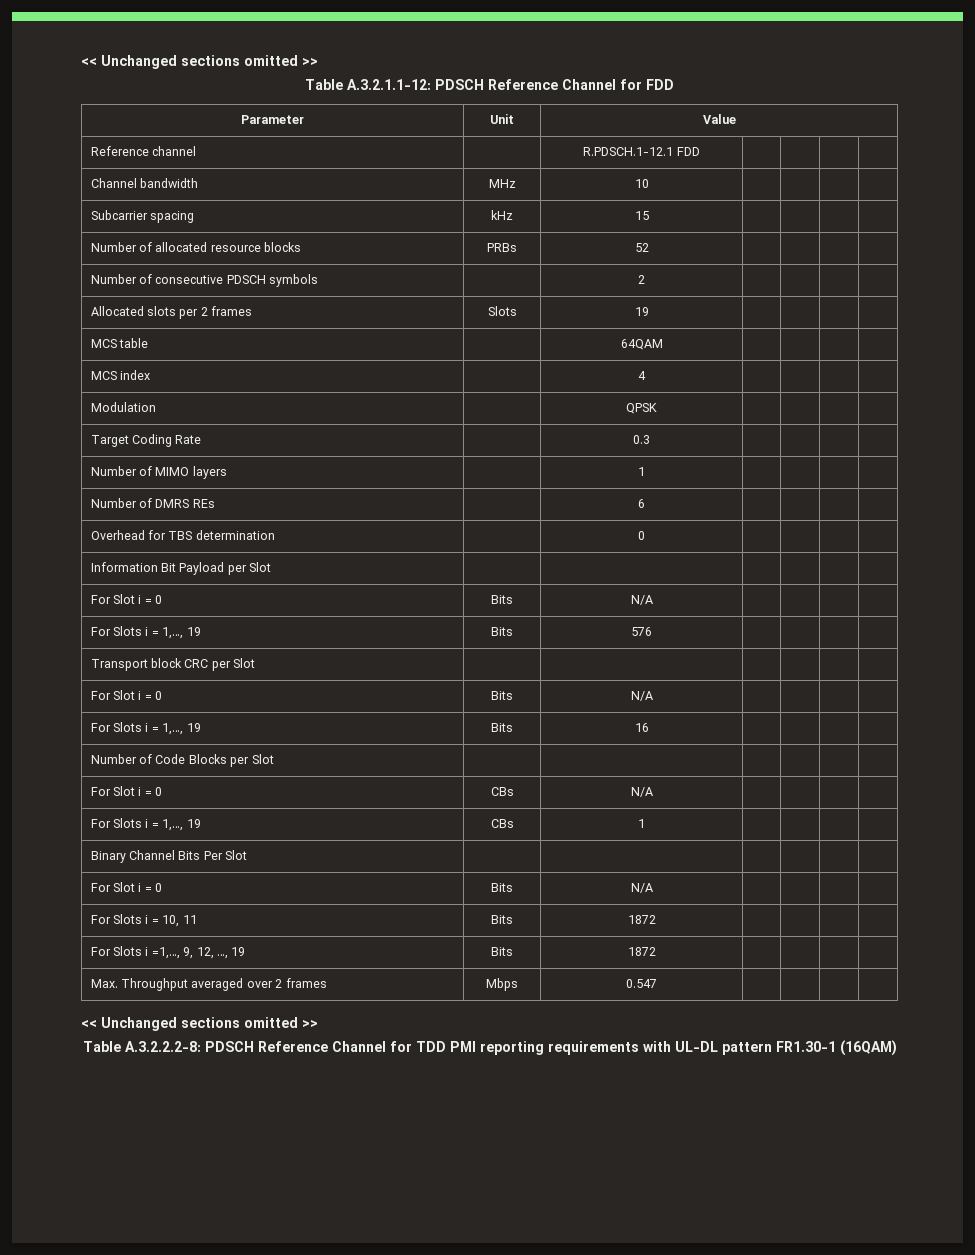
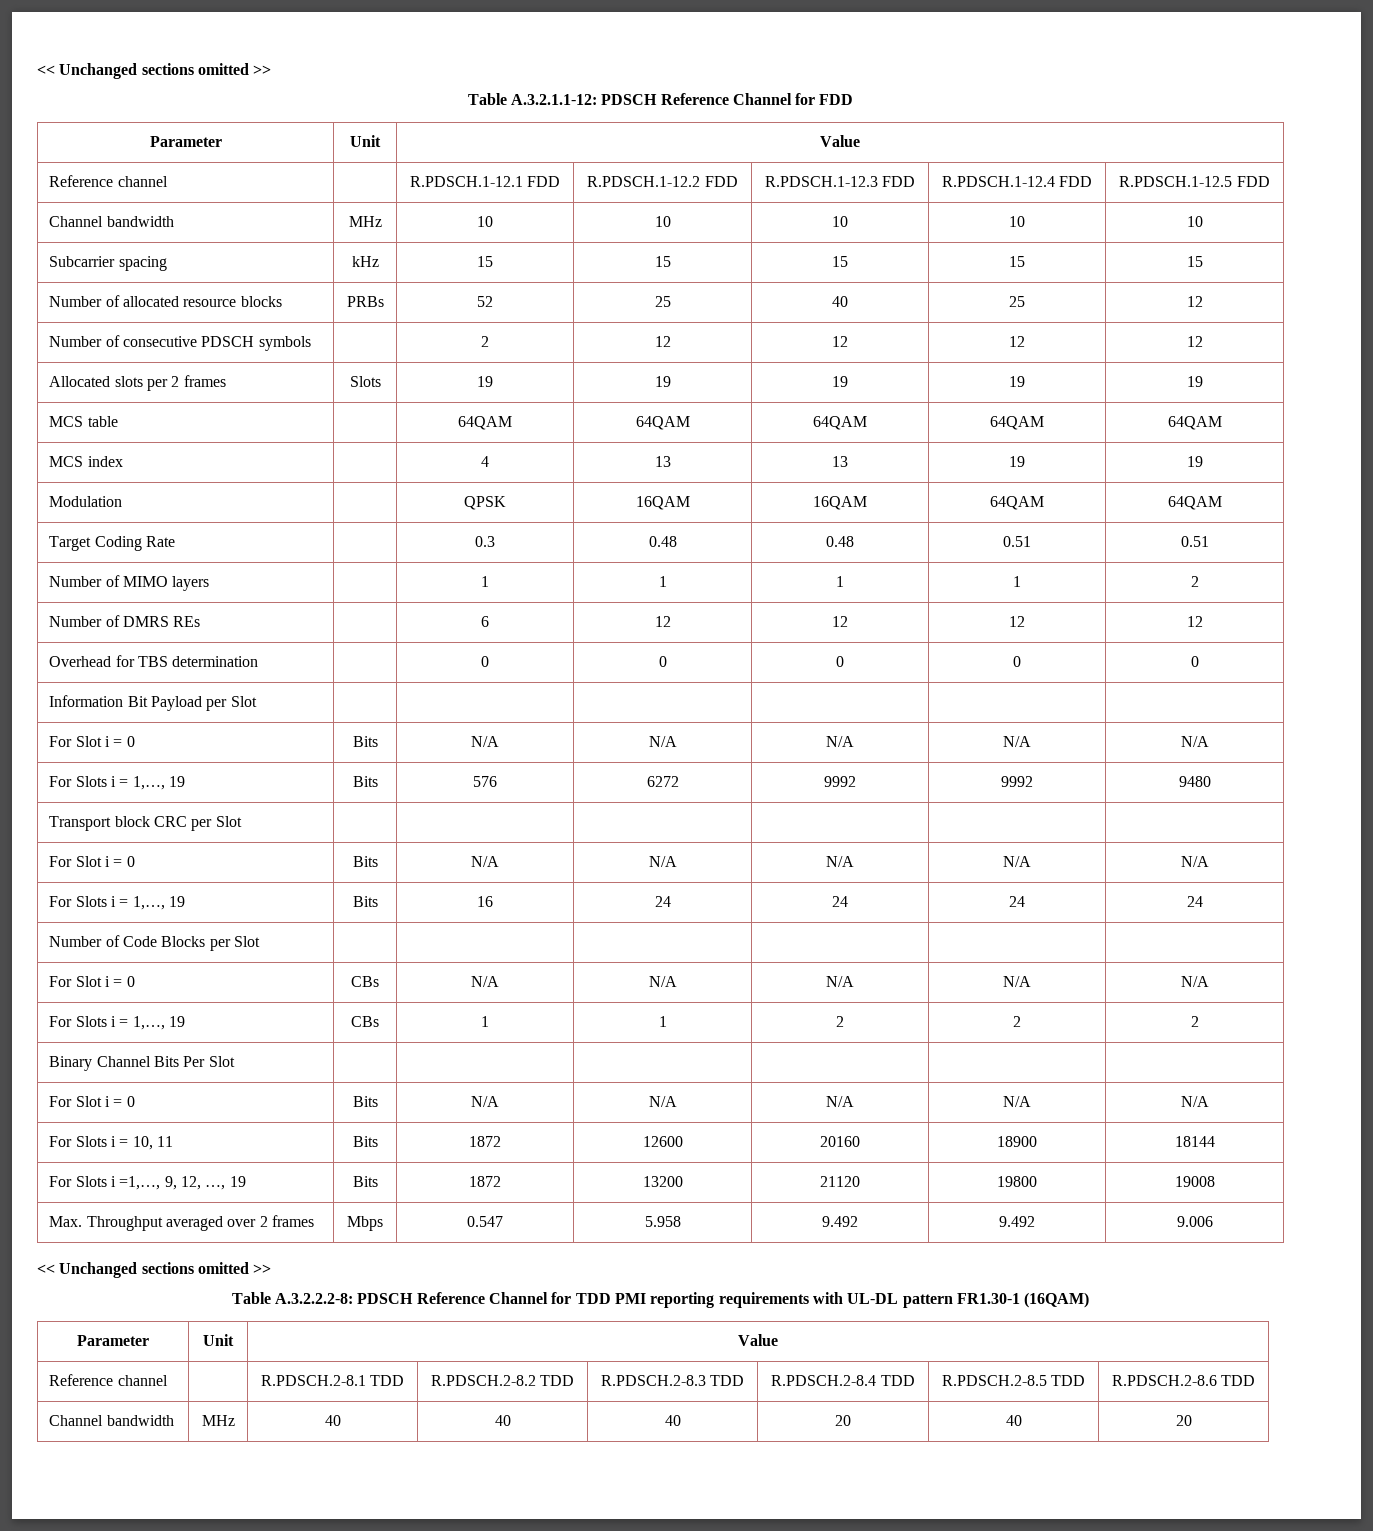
(700, 151) | | | -> [587,176,738,187] [764,176,916,187] [941,176,1093,187] [1119,176,1270,187] R.PDSCH.1-12.2 FDD | R.PDSCH.1-12.3 FDD | R.PDSCH.1-12.4 FDD | R.PDSCH.1-12.5 FDD
(649, 183) | | | -> [654,216,671,227] [832,216,848,227] [1009,216,1025,227] [1186,216,1203,227] 10 | 10 | 10 | 10
(649, 215) | | | -> [654,256,671,267] [832,256,848,267] [1009,256,1025,267] [1186,256,1203,267] 15 | 15 | 15 | 15
(649, 247) | | | -> [654,296,671,307] [832,296,848,307] [1009,296,1025,307] [1186,296,1203,307] 25 | 40 | 25 | 12
(645, 279) | | | -> [654,336,671,347] [832,336,848,347] [1009,336,1025,347] [1186,336,1203,347] 12 | 12 | 12 | 12
(649, 311) | | | -> [654,376,671,387] [832,376,848,387] [1009,376,1025,387] [1186,376,1203,387] 19 | 19 | 19 | 19
(663, 344) | | | -> [635,416,690,430] [813,416,867,430] [990,416,1044,430] [1167,416,1222,430] 64QAM | 64QAM | 64QAM | 64QAM
[90,402,156,412] [626,403,657,414] | | | // Modulation | | QPSK | | | | -> [654,456,671,467] [832,456,848,467] [1009,456,1025,467] [1186,456,1203,467] [49,496,123,507] [464,496,506,510] [635,496,690,510] [813,496,867,510] [990,496,1044,510] [1167,496,1222,510] 13 | 13 | 19 | 19 // Modulation | | QPSK | 16QAM | 16QAM | 64QAM | 64QAM
(650, 439) | | | -> [648,536,677,547] [826,536,854,547] [1003,536,1031,547] [1180,536,1209,547] 0.48 | 0.48 | 0.51 | 0.51
(645, 471) | | | -> [658,576,667,587] [836,576,844,587] [1013,576,1021,587] [1190,576,1199,587] 1 | 1 | 1 | 2
(645, 503) | | | -> [654,616,671,627] [832,616,848,627] [1009,616,1025,627] [1186,616,1203,627] 12 | 12 | 12 | 12
(645, 535) | | | -> [658,656,667,667] [836,656,844,667] [1013,656,1021,667] [1190,656,1199,667] 0 | 0 | 0 | 0
(653, 600) | | | -> [648,736,677,747] [826,736,854,747] [1003,736,1031,747] [1180,736,1209,747] N/A | N/A | N/A | N/A
(652, 631) | | | -> [646,776,679,787] [824,776,856,787] [1001,776,1033,787] [1178,776,1211,787] 6272 | 9992 | 9992 | 9480
(653, 696) | | | -> [648,856,677,867] [826,856,854,867] [1003,856,1031,867] [1180,856,1209,867] N/A | N/A | N/A | N/A
(649, 727) | | | -> [654,896,671,907] [832,896,848,907] [1009,896,1025,907] [1186,896,1203,907] 24 | 24 | 24 | 24
(653, 792) | | | -> [648,976,677,987] [826,976,854,987] [1003,976,1031,987] [1180,976,1209,987] N/A | N/A | N/A | N/A
(645, 823) | | | -> [658,1016,667,1027] [836,1016,844,1027] [1013,1016,1021,1027] [1190,1016,1199,1027] 1 | 2 | 2 | 2
(653, 888) | | | -> [648,1096,677,1107] [826,1096,854,1107] [1003,1096,1031,1107] [1180,1096,1209,1107] N/A | N/A | N/A | N/A
(656, 919) | | | -> [642,1136,683,1147] [820,1136,860,1147] [997,1136,1037,1147] [1174,1136,1215,1147] 12600 | 20160 | 18900 | 18144
(656, 951) | | | -> [642,1176,683,1187] [820,1176,860,1187] [997,1176,1037,1187] [1174,1176,1215,1187] 13200 | 21120 | 19800 | 19008
(657, 983) | | | -> [644,1216,681,1227] [822,1216,858,1227] [999,1216,1035,1227] [1176,1216,1213,1227] 5.958 | 9.492 | 9.492 | 9.006
(897, 1048) none -> [77,1335,149,1346] [203,1334,235,1346] [738,1334,779,1346] [49,1374,168,1386] [260,1375,405,1386] [430,1375,575,1386] [600,1375,745,1386] [771,1375,915,1386] [941,1375,1086,1386] [1111,1375,1256,1386] [49,1415,174,1426] [201,1415,235,1426] [324,1415,341,1426] [494,1415,511,1426] [664,1415,681,1426] [835,1415,851,1426] [1005,1415,1022,1426] [1175,1415,1192,1426] // Parameter | Unit | Value // Reference channel | | R.PDSCH.2-8.1 TDD | R.PDSCH.2-8.2 TDD | R.PDSCH.2-8.3 TDD | R.PDSCH.2-8.4 TDD | R.PDSCH.2-8.5 TDD | R.PDSCH.2-8.6 TDD // Channel bandwidth | MHz | 40 | 40 | 40 | 20 | 40 | 20

